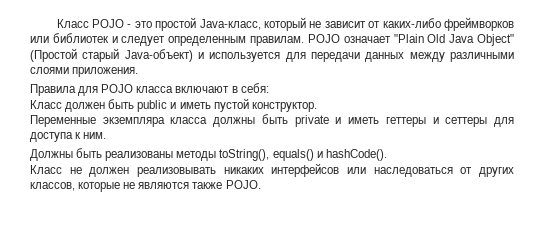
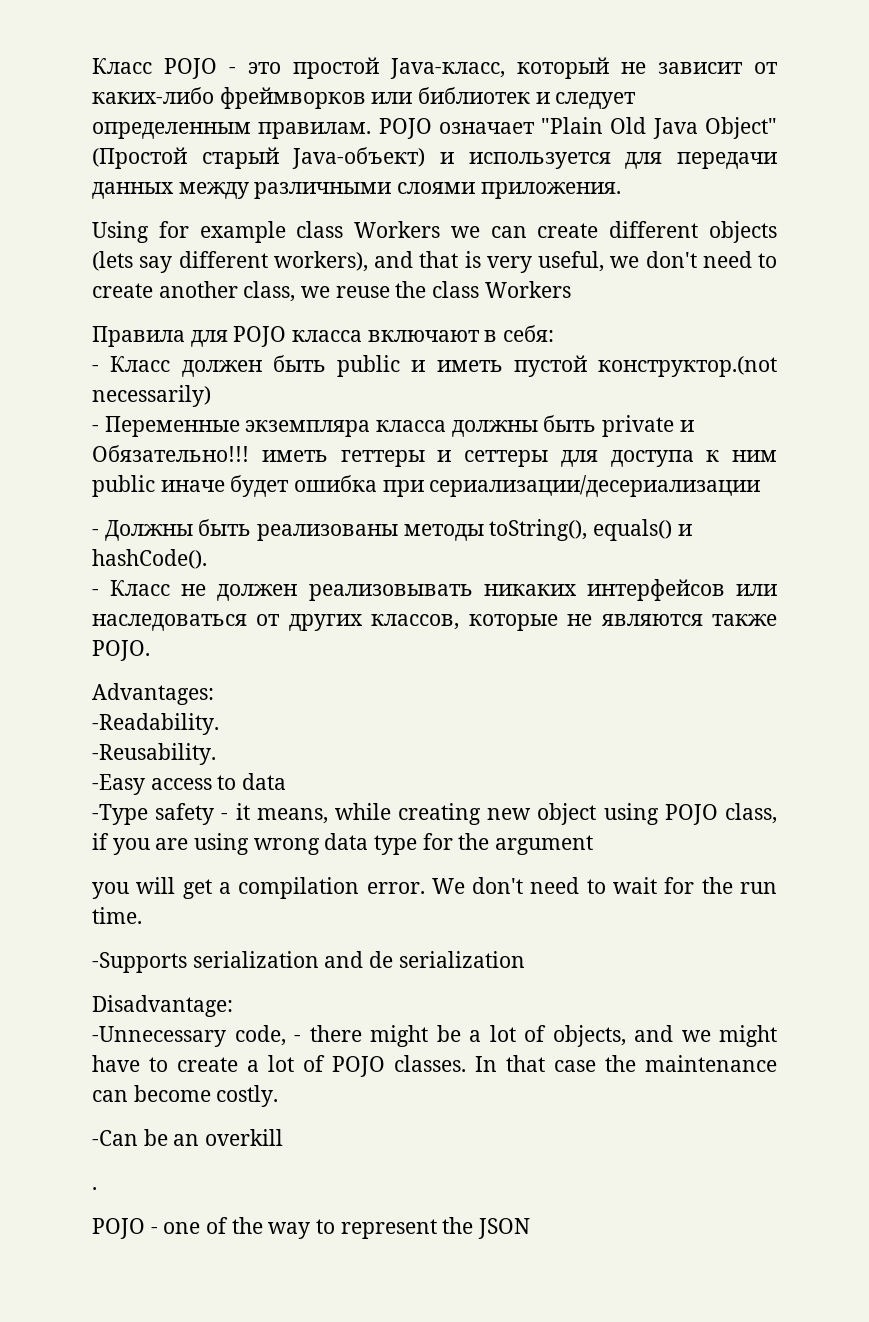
(139, 72) none -> [92,221,778,243] [92,251,777,273] [92,281,571,302] // Using for example class Workers we can create different objects (lets say different workers), and that is very useful, we don't need to create another class, we reuse the class Workers
(269, 88) none -> [92,365,99,372] -
[251,102,317,112] конструктор. // -> [598,356,777,377] [92,385,211,407] [92,425,99,432] конструктор.(not necessarily) // -
(342, 120) none -> [92,445,249,462] Обязательно!!!
[83,132,107,139] ним. // -> [732,450,777,462] [92,475,761,497] [92,529,99,536] ним public иначе будет ошибка при сериализации/десериализации // -
(387, 155) none -> [92,589,99,596] -
(261, 184) none -> [92,683,214,705] [92,713,219,735] [92,743,216,765] [92,773,287,795] [92,803,777,825] [92,833,594,855] [92,877,777,899] [92,907,142,924] [92,951,525,973] [92,995,233,1017] [92,1025,777,1047] [92,1055,777,1077] [92,1085,279,1107] [92,1129,284,1146] [92,1187,97,1190] [92,1217,531,1239] // Advantages: // -Readability. // -Reusability. // -Easy access to data // -Type safety - it means, while creating new object using POJO class, if you are using wrong data type for the argument // you will get a compilation error. We don't need to wait for the run time. // -Supports serialization and de serialization // Disadvantage: // -Unnecessary code, - there might be a lot of objects, and we might have to create a lot of POJO classes. In that case the maintenance can become costly. // -Can be an overkill // . // POJO - one of the way to represent the JSON

